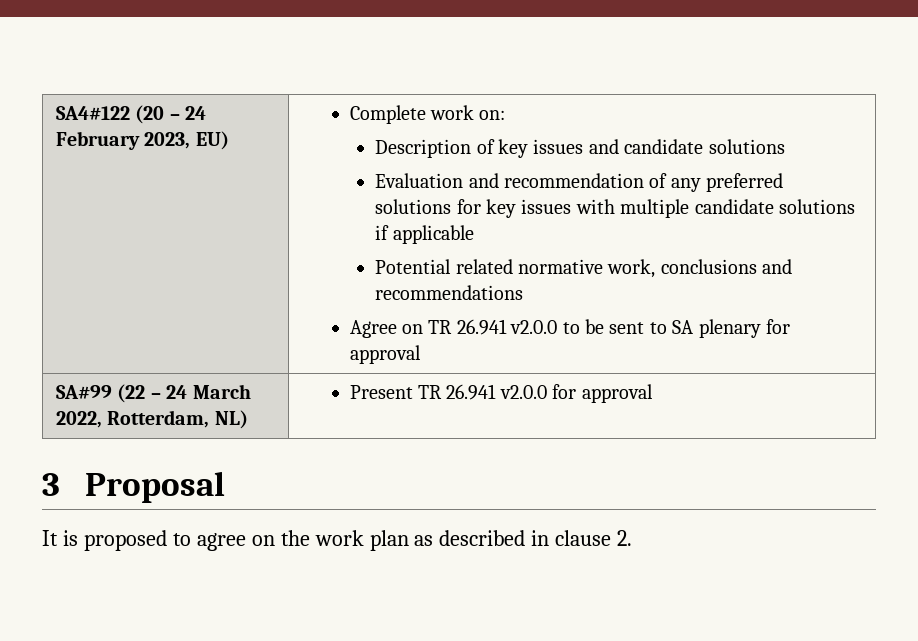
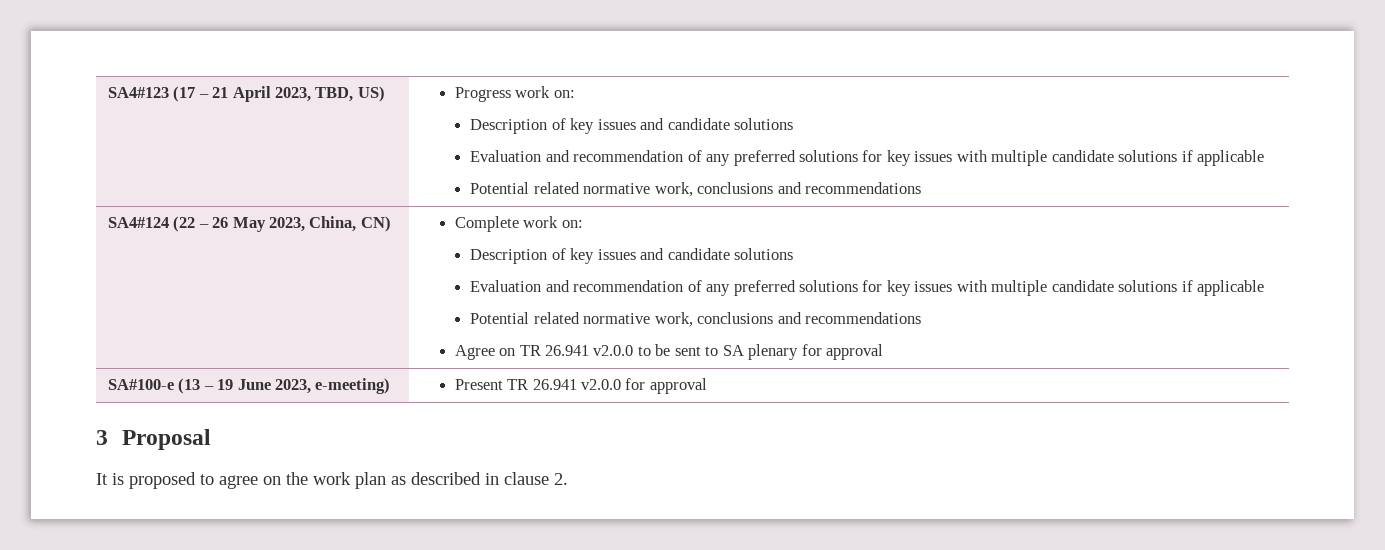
[56,105,207,124] [56,131,229,150] SA4#122 (20 – 24 February 2023, EU) -> [107,86,385,102] [454,86,575,102] [470,118,793,134] [470,150,1265,166] [470,182,921,197] [107,216,391,232] SA4#123 (17 – 21 April 2023, TBD, US) | Progress work on: // Description of key issues and candidate solutions // Evaluation and recommendation of any preferred solutions for key issues with multiple candidate solutions if applicable // Potential related normative work, conclusions and recommendations // SA4#124 (22 – 26 May 2023, China, CN)
[56,384,251,403] [56,410,248,429] SA#99 (22 – 24 March 2022, Rotterdam, NL) -> [107,378,391,394] SA#100-e (13 – 19 June 2023, e-meeting)

